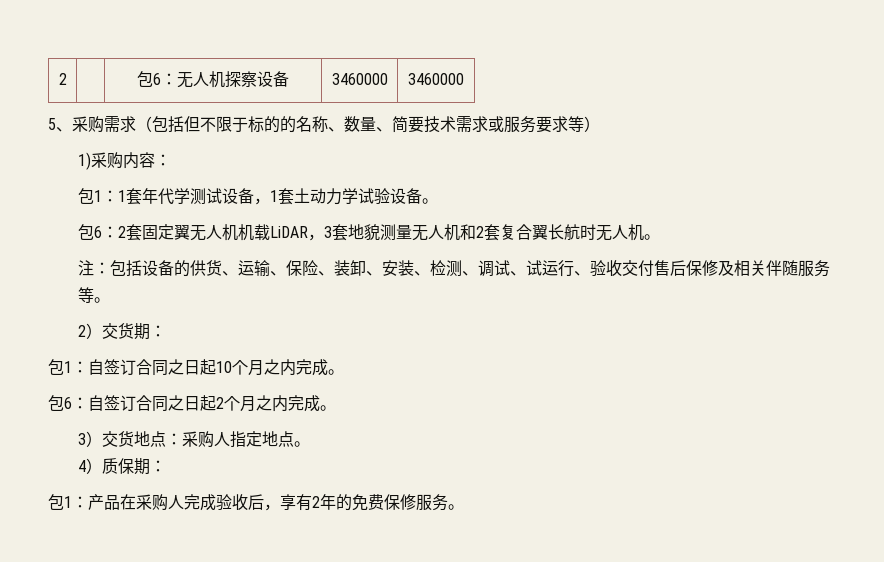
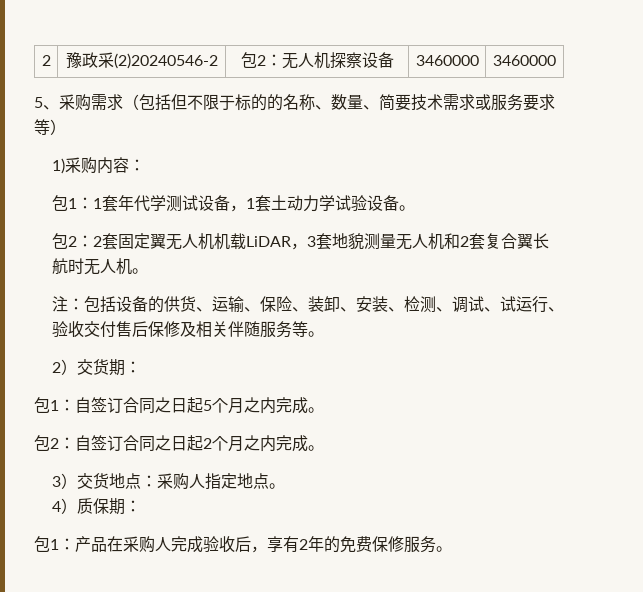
[137,71,161,87] | 包6 -> [65,52,218,69] [240,52,266,68] 豫政采(2)20240546-2 | 包2
[94,226,103,238] 6 -> [67,236,77,247] 2
[216,361,232,373] 10 -> [203,400,212,411] 5
[64,397,72,409] 6 -> [50,438,59,449] 2

